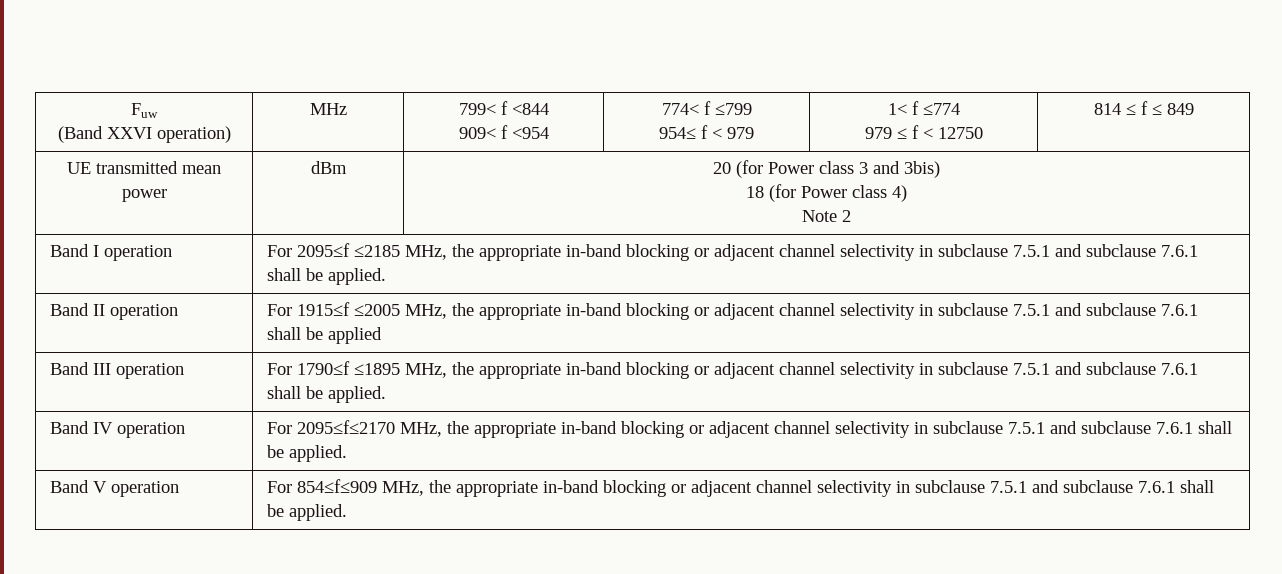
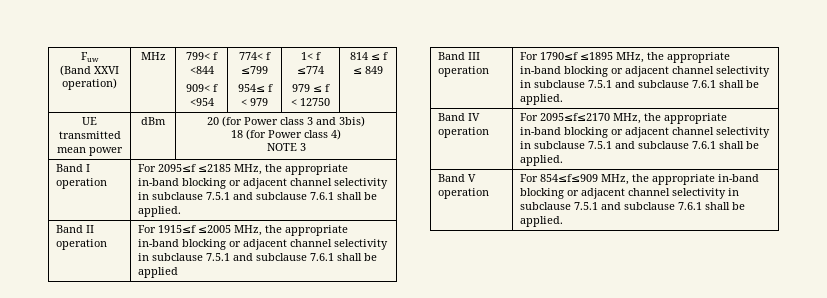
[802,210,851,222] Note 2 -> [266,143,306,151] NOTE 3

